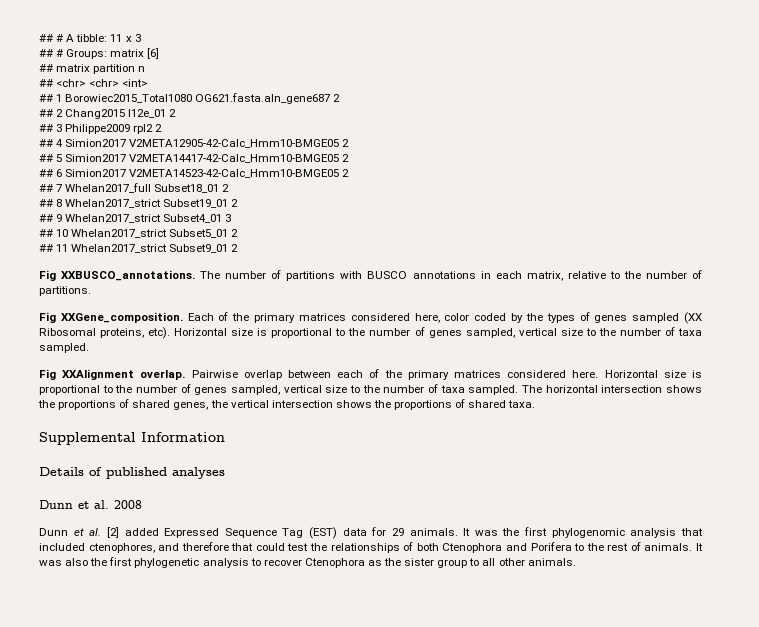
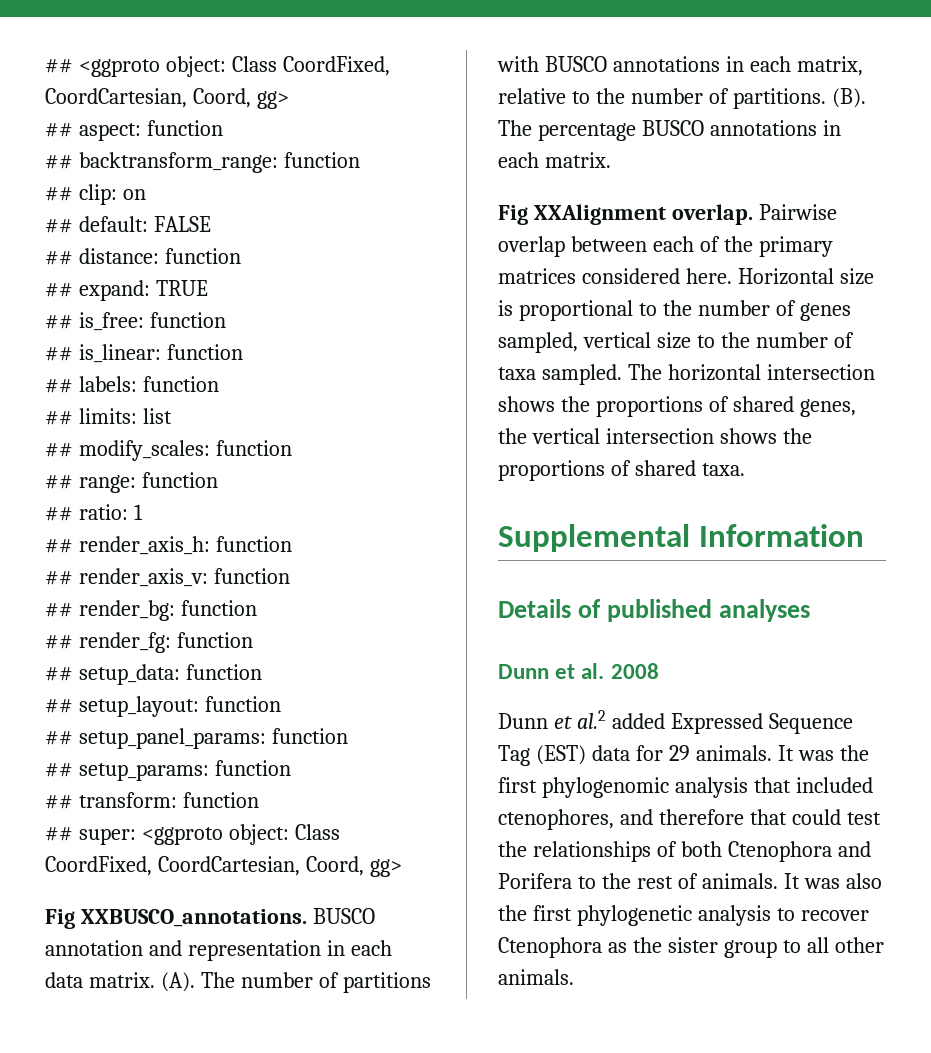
[39,34,141,42] [39,48,160,59] [39,64,146,74] [39,79,149,87] [39,93,341,104] [39,109,177,119] [39,124,163,134] [39,139,350,148] [39,154,350,163] [39,169,350,178] [39,183,230,193] [39,199,239,208] [39,214,232,223] [39,229,239,238] [39,244,239,253] [39,270,196,281] ## # A tibble: 11 x 3 // ## # Groups: matrix [6] // ## matrix partition n // ## <chr> <chr> <int> // ## 1 Borowiec2015_Total1080 OG621.fasta.aln_gene687 2 // ## 2 Chang2015 l12e_01 2 // ## 3 Philippe2009 rpl2 2 // ## 4 Simion2017 V2META12905-42-Calc_Hmm10-BMGE05 2 // ## 5 Simion2017 V2META14417-42-Calc_Hmm10-BMGE05 2 // ## 6 Simion2017 V2META14523-42-Calc_Hmm10-BMGE05 2 // ## 7 Whelan2017_full Subset18_01 2 // ## 8 Whelan2017_strict Subset19_01 2 // ## 9 Whelan2017_strict Subset4_01 3 // ## 10 Whelan2017_strict Subset5_01 2 // ## 11 Whelan2017_strict Subset9_01 2 // Fig XXBUSCO_annotations. -> [45,56,390,77] [45,88,289,109] [45,120,223,141] [45,152,360,173] [45,184,146,205] [45,216,211,233] [45,248,241,265] [45,280,208,301] [45,312,226,331] [45,344,243,363] [45,376,219,393] [45,408,172,425] [45,440,292,461] [45,472,218,493] [45,504,143,521] [45,536,292,555] [45,568,290,587] [45,600,257,621] [45,632,253,653] [45,664,262,685] [45,696,281,717] [45,728,348,749] [45,760,291,781] [45,792,259,809] [45,824,340,845] [45,856,402,877] [45,908,375,929] [45,940,392,961] [45,972,195,992] ## <ggproto object: Class CoordFixed, CoordCartesian, Coord, gg> // ## aspect: function // ## backtransform_range: function // ## clip: on // ## default: FALSE // ## distance: function // ## expand: TRUE // ## is_free: function // ## is_linear: function // ## labels: function // ## limits: list // ## modify_scales: function // ## range: function // ## ratio: 1 // ## render_axis_h: function // ## render_axis_v: function // ## render_bg: function // ## render_fg: function // ## setup_data: function // ## setup_layout: function // ## setup_panel_params: function // ## setup_params: function // ## transform: function // ## super: <ggproto object: Class CoordFixed, CoordCartesian, Coord, gg> // Fig XXBUSCO_annotations. BUSCO annotation and representation in each data matrix. (A).
[39,312,702,324] [39,327,702,339] [39,343,89,353] // Fig XXGene_composition. Each of the primary matrices considered here, color coded by the types of genes sampled (XX Ribosomal proteins, etc). Horizontal size is proportional to the number of genes sampled, vertical size to the number of taxa sampled. -> [831,88,866,108] [498,120,841,141] [498,152,611,168] (B). The percentage BUSCO annotations in each matrix.
[89,527,119,538] al. [2] -> [576,710,606,729] al.2

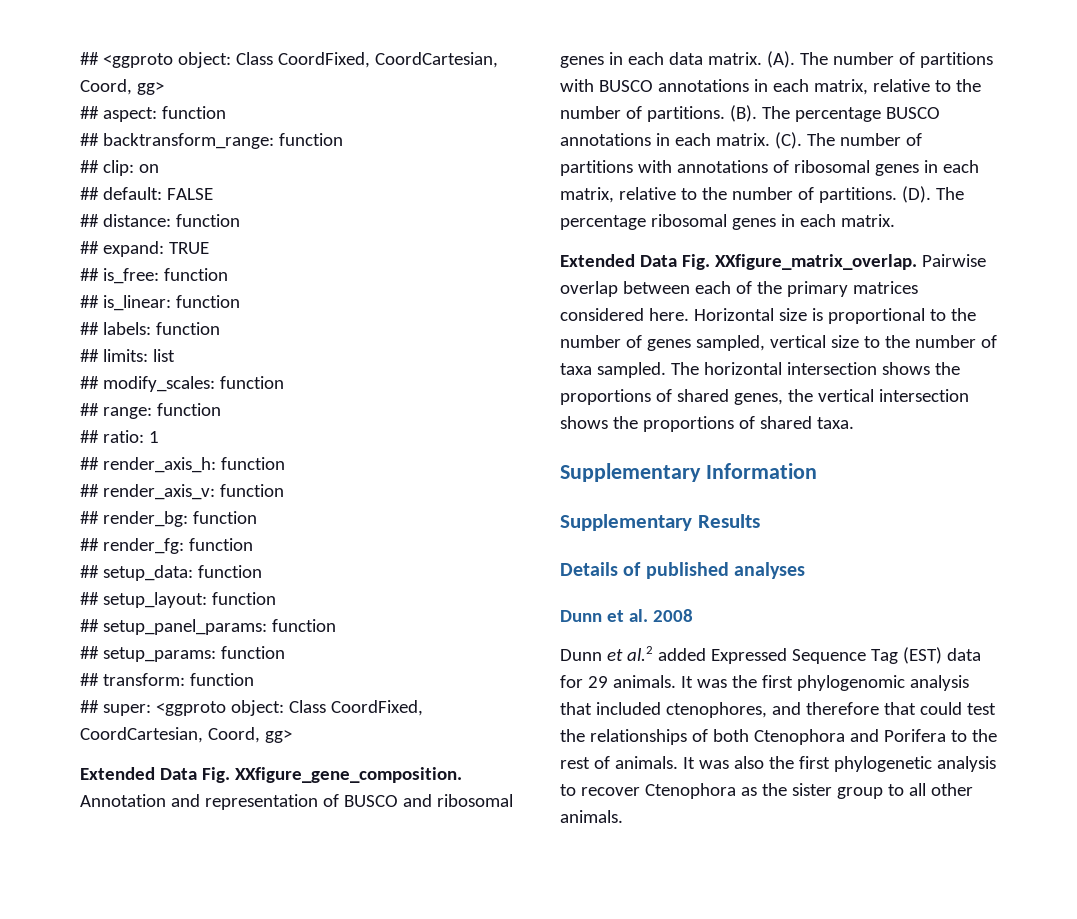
[45,908,375,929] [45,940,321,961] Fig XXBUSCO_annotations. BUSCO annotation and representation -> [80,767,462,783] [80,794,513,810] [560,56,604,68] Extended Data Fig. XXfigure_gene_composition. Annotation and representation of BUSCO and ribosomal genes
[498,204,753,225] // Fig XXAlignment overlap. -> [774,132,922,149] [560,160,979,176] [560,186,964,203] [560,214,895,230] [560,254,917,270] (C). The number of partitions with annotations of ribosomal genes in each matrix, relative to the number of partitions. (D). The percentage ribosomal genes in each matrix. // Extended Data Fig. XXfigure_matrix_overlap.
[498,524,690,552] Supplemental -> [560,463,701,482] Supplementary
(864, 535) none -> [560,514,760,531] // Supplementary Results

